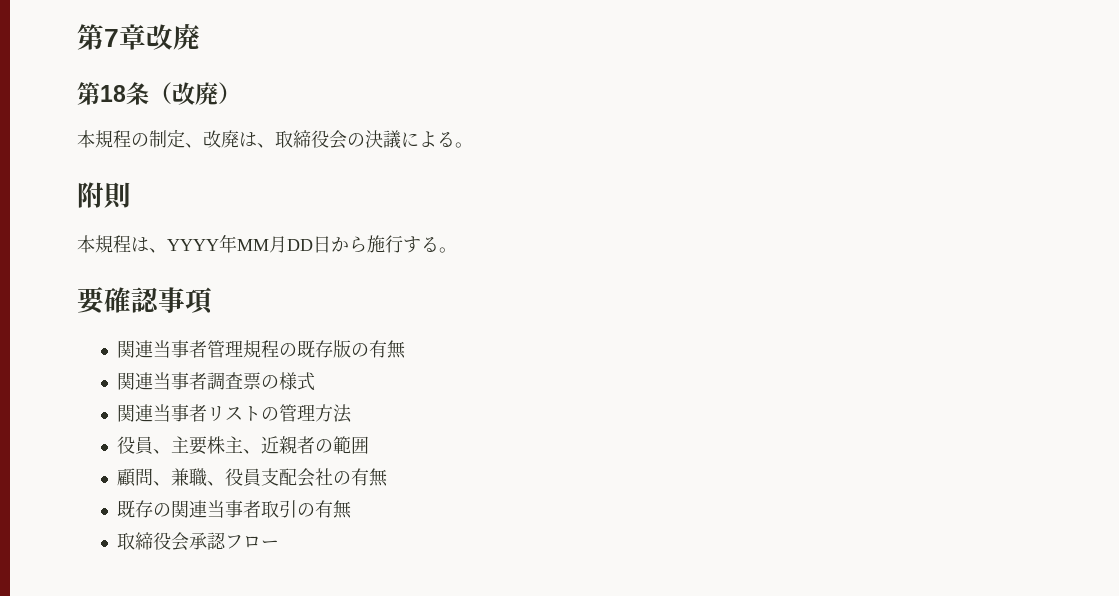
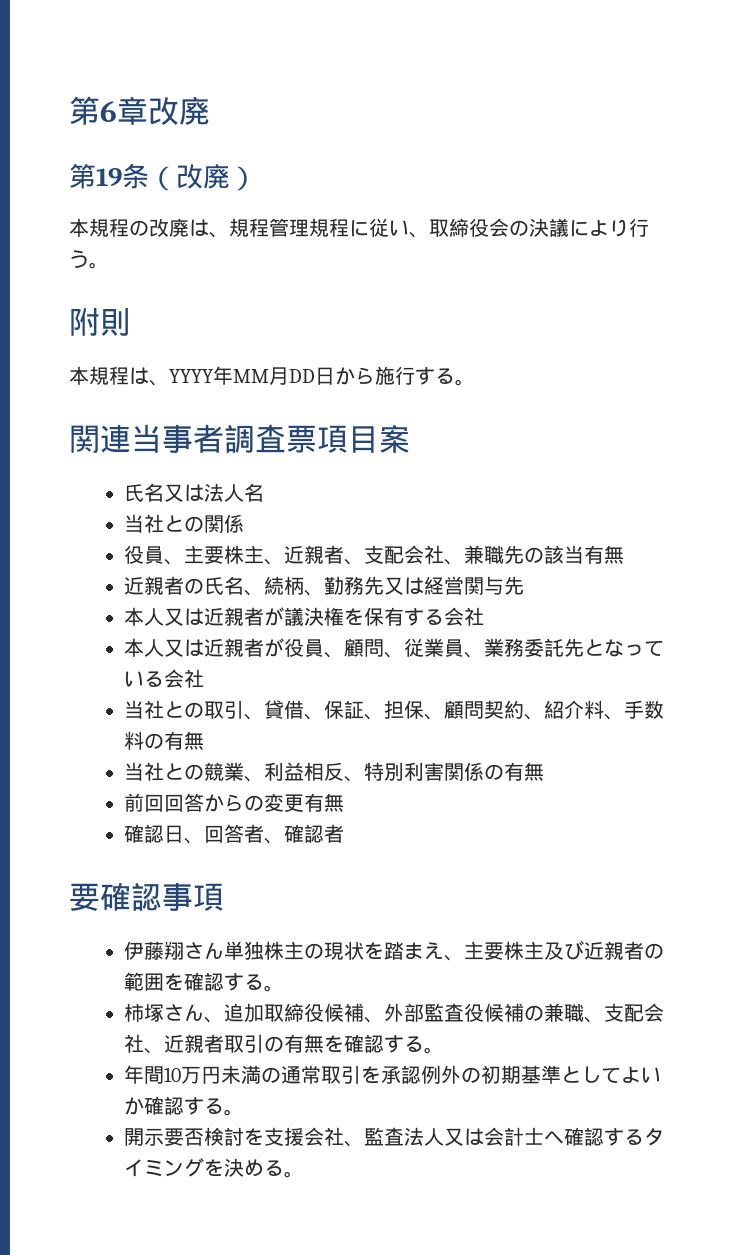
[77,24,119,50] 第7 -> [69,96,117,125] 第6
[100,85,126,102] 18 -> [96,168,122,186] 19
[149,129,203,148] 制定、 -> (149, 228) none
(275, 145) none -> [229,218,429,238] 規程管理規程に従い、
[437,132,455,147] る -> [609,218,649,237] [69,250,89,269] り行う
[77,287,213,314] [117,340,407,359] [117,372,316,391] [117,404,353,423] 要確認事項 // 関連当事者管理規程の既存版の有無 // 関連当事者調査票の様式 // 関連当事者リストの管理方法 -> [69,424,410,453] [124,483,265,502] [124,514,245,533] 関連当事者調査票項目案 // 氏名又は法人名 // 当社との関係
[315,436,370,454] [117,468,389,487] [117,500,353,519] [117,532,280,551] の範囲 // 顧問、兼職、役員支配会社の有無 // 既存の関連当事者取引の有無 // 取締役会承認フロー -> [344,545,625,565] [124,576,525,596] [124,607,485,626] [124,638,665,658] [124,669,205,688] [124,700,665,720] [124,731,205,750] [124,762,545,782] [124,793,345,812] [124,824,345,844] [69,882,224,911] [124,940,665,961] [124,972,285,992] [124,1003,665,1023] [124,1034,445,1054] [124,1065,662,1084] [124,1096,245,1116] [124,1127,665,1147] [124,1158,305,1178] 、支配会社、兼職先の該当有無 // 近親者の氏名、続柄、勤務先又は経営関与先 // 本人又は近親者が議決権を保有する会社 // 本人又は近親者が役員、顧問、従業員、業務委託先となっている会社 // 当社との取引、貸借、保証、担保、顧問契約、紹介料、手数料の有無 // 当社との競業、利益相反、特別利害関係の有無 // 前回回答からの変更有無 // 確認日、回答者、確認者 // 要確認事項 // 伊藤翔さん単独株主の現状を踏まえ、主要株主及び近親者の範囲を確認する。 // 柿塚さん、追加取締役候補、外部監査役候補の兼職、支配会社、近親者取引の有無を確認する。 // 年間10万円未満の通常取引を承認例外の初期基準としてよいか確認する。 // 開示要否検討を支援会社、監査法人又は会計士へ確認するタイミングを決める。

